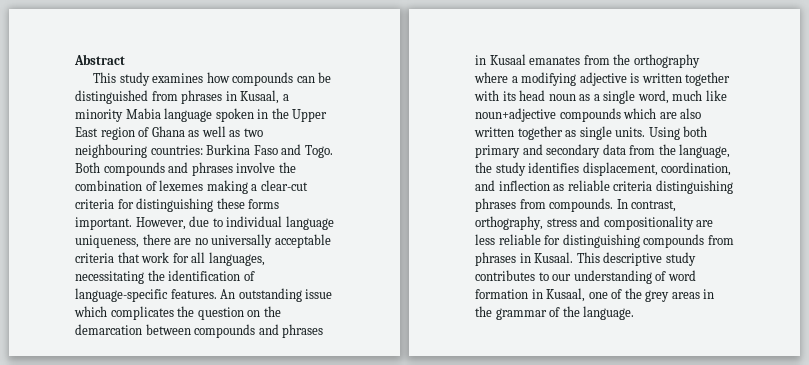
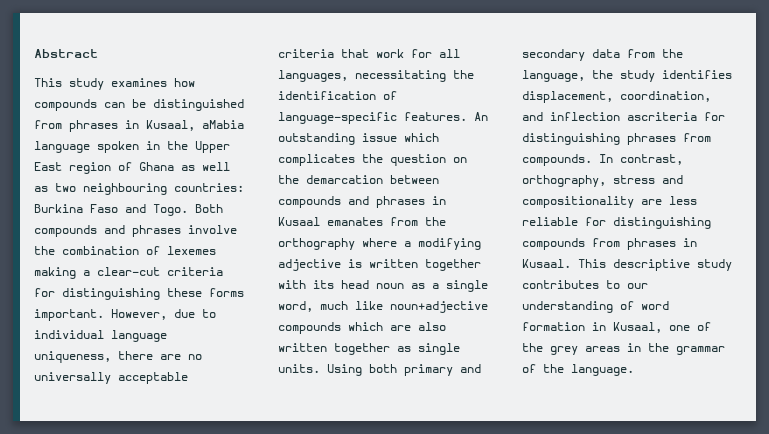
[282,94,289,101] [75,108,161,122] a minority Mabia -> [202,120,244,129] aMabia
[553,180,653,191] as reliable criteria -> [627,112,725,121] ascriteria for

